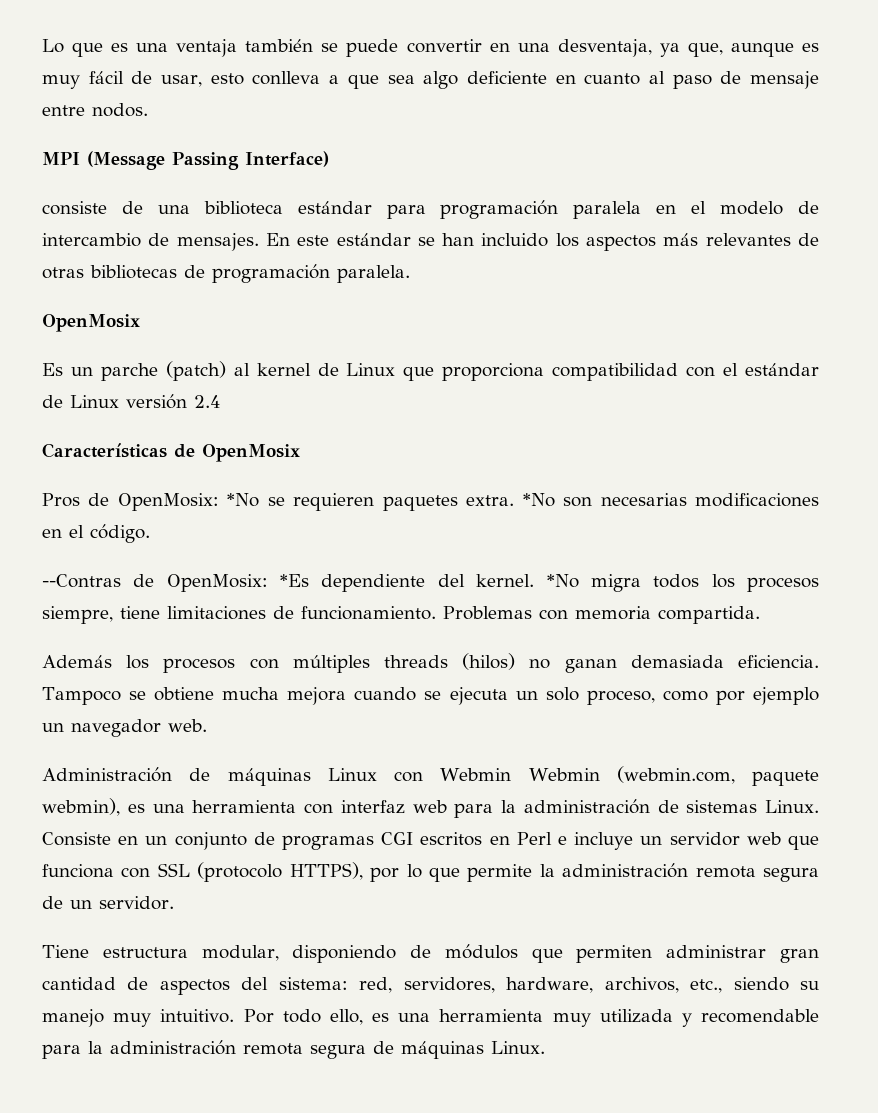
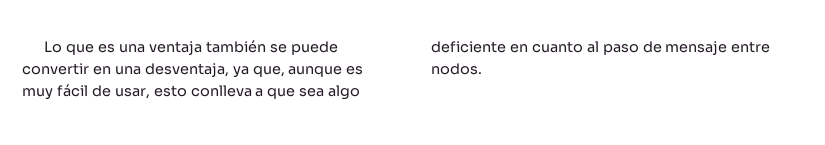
[42,151,329,170] [42,200,819,219] [42,233,819,251] [42,264,410,283] [42,314,140,332] [42,361,819,381] [42,394,220,409] [42,443,300,462] [42,493,820,511] [42,524,150,543] [42,574,820,592] [42,606,760,624] [42,653,819,673] [42,687,819,705] [42,719,207,737] [42,766,819,786] [42,798,819,818] [42,832,820,850] [42,862,819,882] [42,896,174,910] [42,944,820,963] [42,977,820,995] [42,1009,819,1027] [42,1040,545,1059] // MPI (Message Passing Interface) // consiste de una biblioteca estándar para programación paralela en el modelo de intercambio de mensajes. En este estándar se han incluido los aspectos más relevantes de otras bibliotecas de programación paralela. // OpenMosix // Es un parche (patch) al kernel de Linux que proporciona compatibilidad con el estándar de Linux versión 2.4 // Características de OpenMosix // Pros de OpenMosix: *No se requieren paquetes extra. *No son necesarias modificaciones en el código. // --Contras de OpenMosix: *Es dependiente del kernel. *No migra todos los procesos siempre, tiene limitaciones de funcionamiento. Problemas con memoria compartida. // Además los procesos con múltiples threads (hilos) no ganan demasiada eficiencia. Tampoco se obtiene mucha mejora cuando se ejecuta un solo proceso, como por ejemplo un navegador web. // Administración de máquinas Linux con Webmin Webmin (webmin.com, paquete webmin), es una herramienta con interfaz web para la administración de sistemas Linux. Consiste en un conjunto de programas CGI escritos en Perl e incluye un servidor web que funciona con SSL (protocolo HTTPS), por lo que permite la administración remota segura de un servidor. // Tiene estructura modular, disponiendo de módulos que permiten administrar gran cantidad de aspectos del sistema: red, servidores, hardware, archivos, etc., siendo su manejo muy intuitivo. Por todo ello, es una herramienta muy utilizada y recomendable para la administración remota segura de máquinas Linux. -> (482, 69) none

